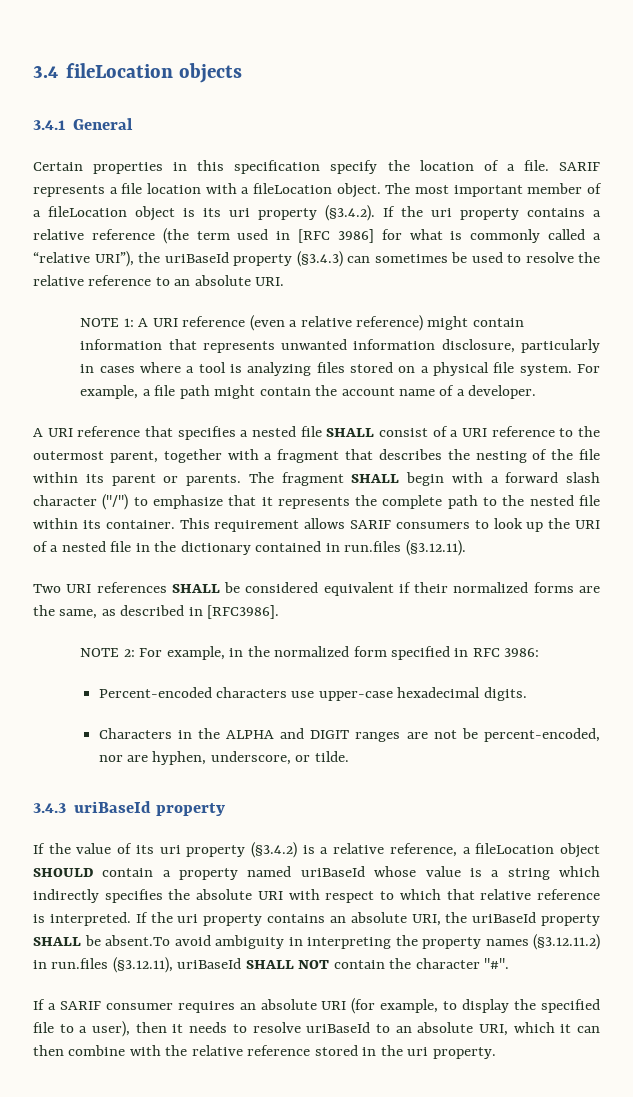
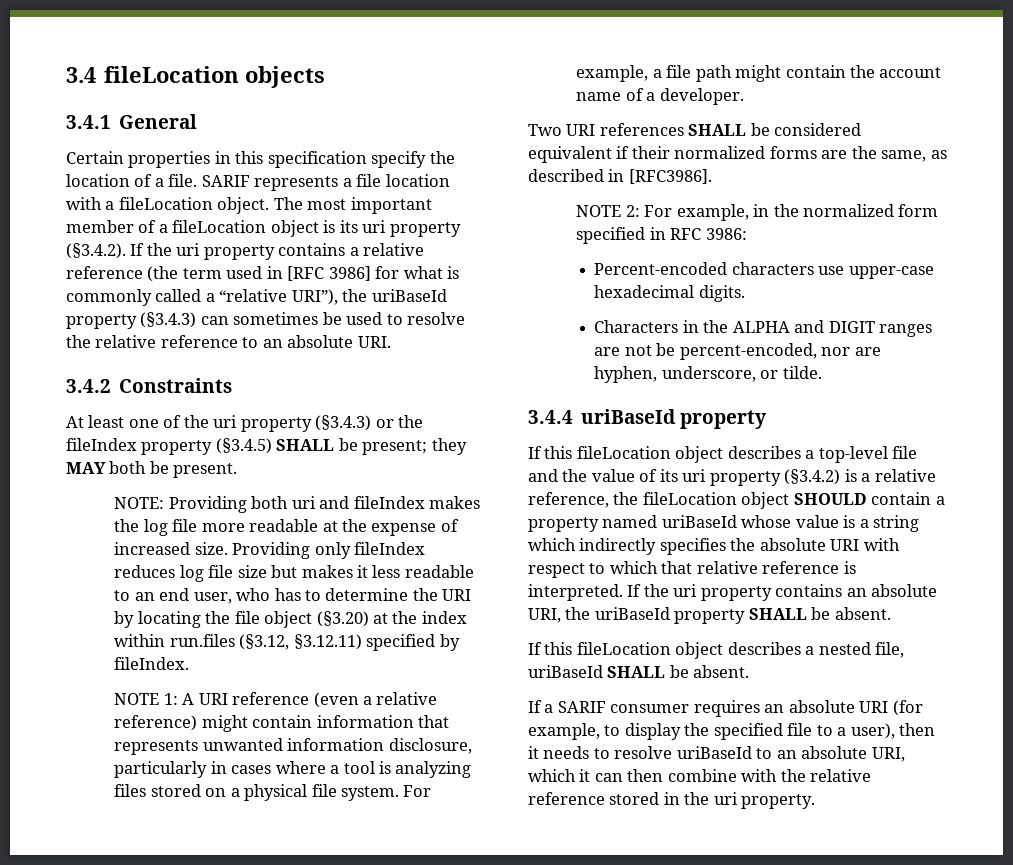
(285, 281) none -> [66,378,233,393] [66,415,424,432] [66,438,467,455] [66,461,238,478] [114,496,480,513] [114,519,459,536] [114,542,426,559] [114,565,474,582] [114,588,472,604] [114,611,467,628] [114,634,460,651] [114,657,190,670] // 3.4.2 Constraints // At least one of the uri property (§3.4.3) or the fileIndex property (§3.4.5) SHALL be present; they MAY both be present. // NOTE: Providing both uri and fileIndex makes the log file more readable at the expense of increased size. Providing only fileIndex reduces log file size but makes it less readable to an end user, who has to determine the URI by locating the file object (§3.20) at the index within run.files (§3.12, §3.12.11) specified by fileIndex.
[33,426,601,440] [33,449,600,463] [33,472,600,486] [33,494,601,510] [33,518,600,532] [33,540,466,556] // A URI reference that specifies a nested file SHALL consist of a URI reference to the outermost parent, together with a fragment that describes the nesting of the file within its parent or parents. The fragment SHALL begin with a forward slash character ("/") to emphasize that it represents the complete path to the nested file within its container. This requirement allows SARIF consumers to look up the URI of a nested file in the dictionary contained in run.files (§3.12.11). -> (744, 96) none
[33,803,66,813] 3.4.3 -> [528,410,573,424] 3.4.4
(45, 848) none -> [544,446,918,463] [528,469,558,482] this fileLocation object describes a top-level file and
[462,847,471,854] a -> [613,492,639,505] the
[105,934,600,950] [33,957,510,973] absent.To avoid ambiguity in interpreting the property names (§3.12.11.2) in run.files (§3.12.11), uriBaseId SHALL NOT contain the character "#". -> [834,607,891,620] [528,642,905,659] [528,665,750,678] absent. // If this fileLocation object describes a nested file, uriBaseId SHALL be absent.

